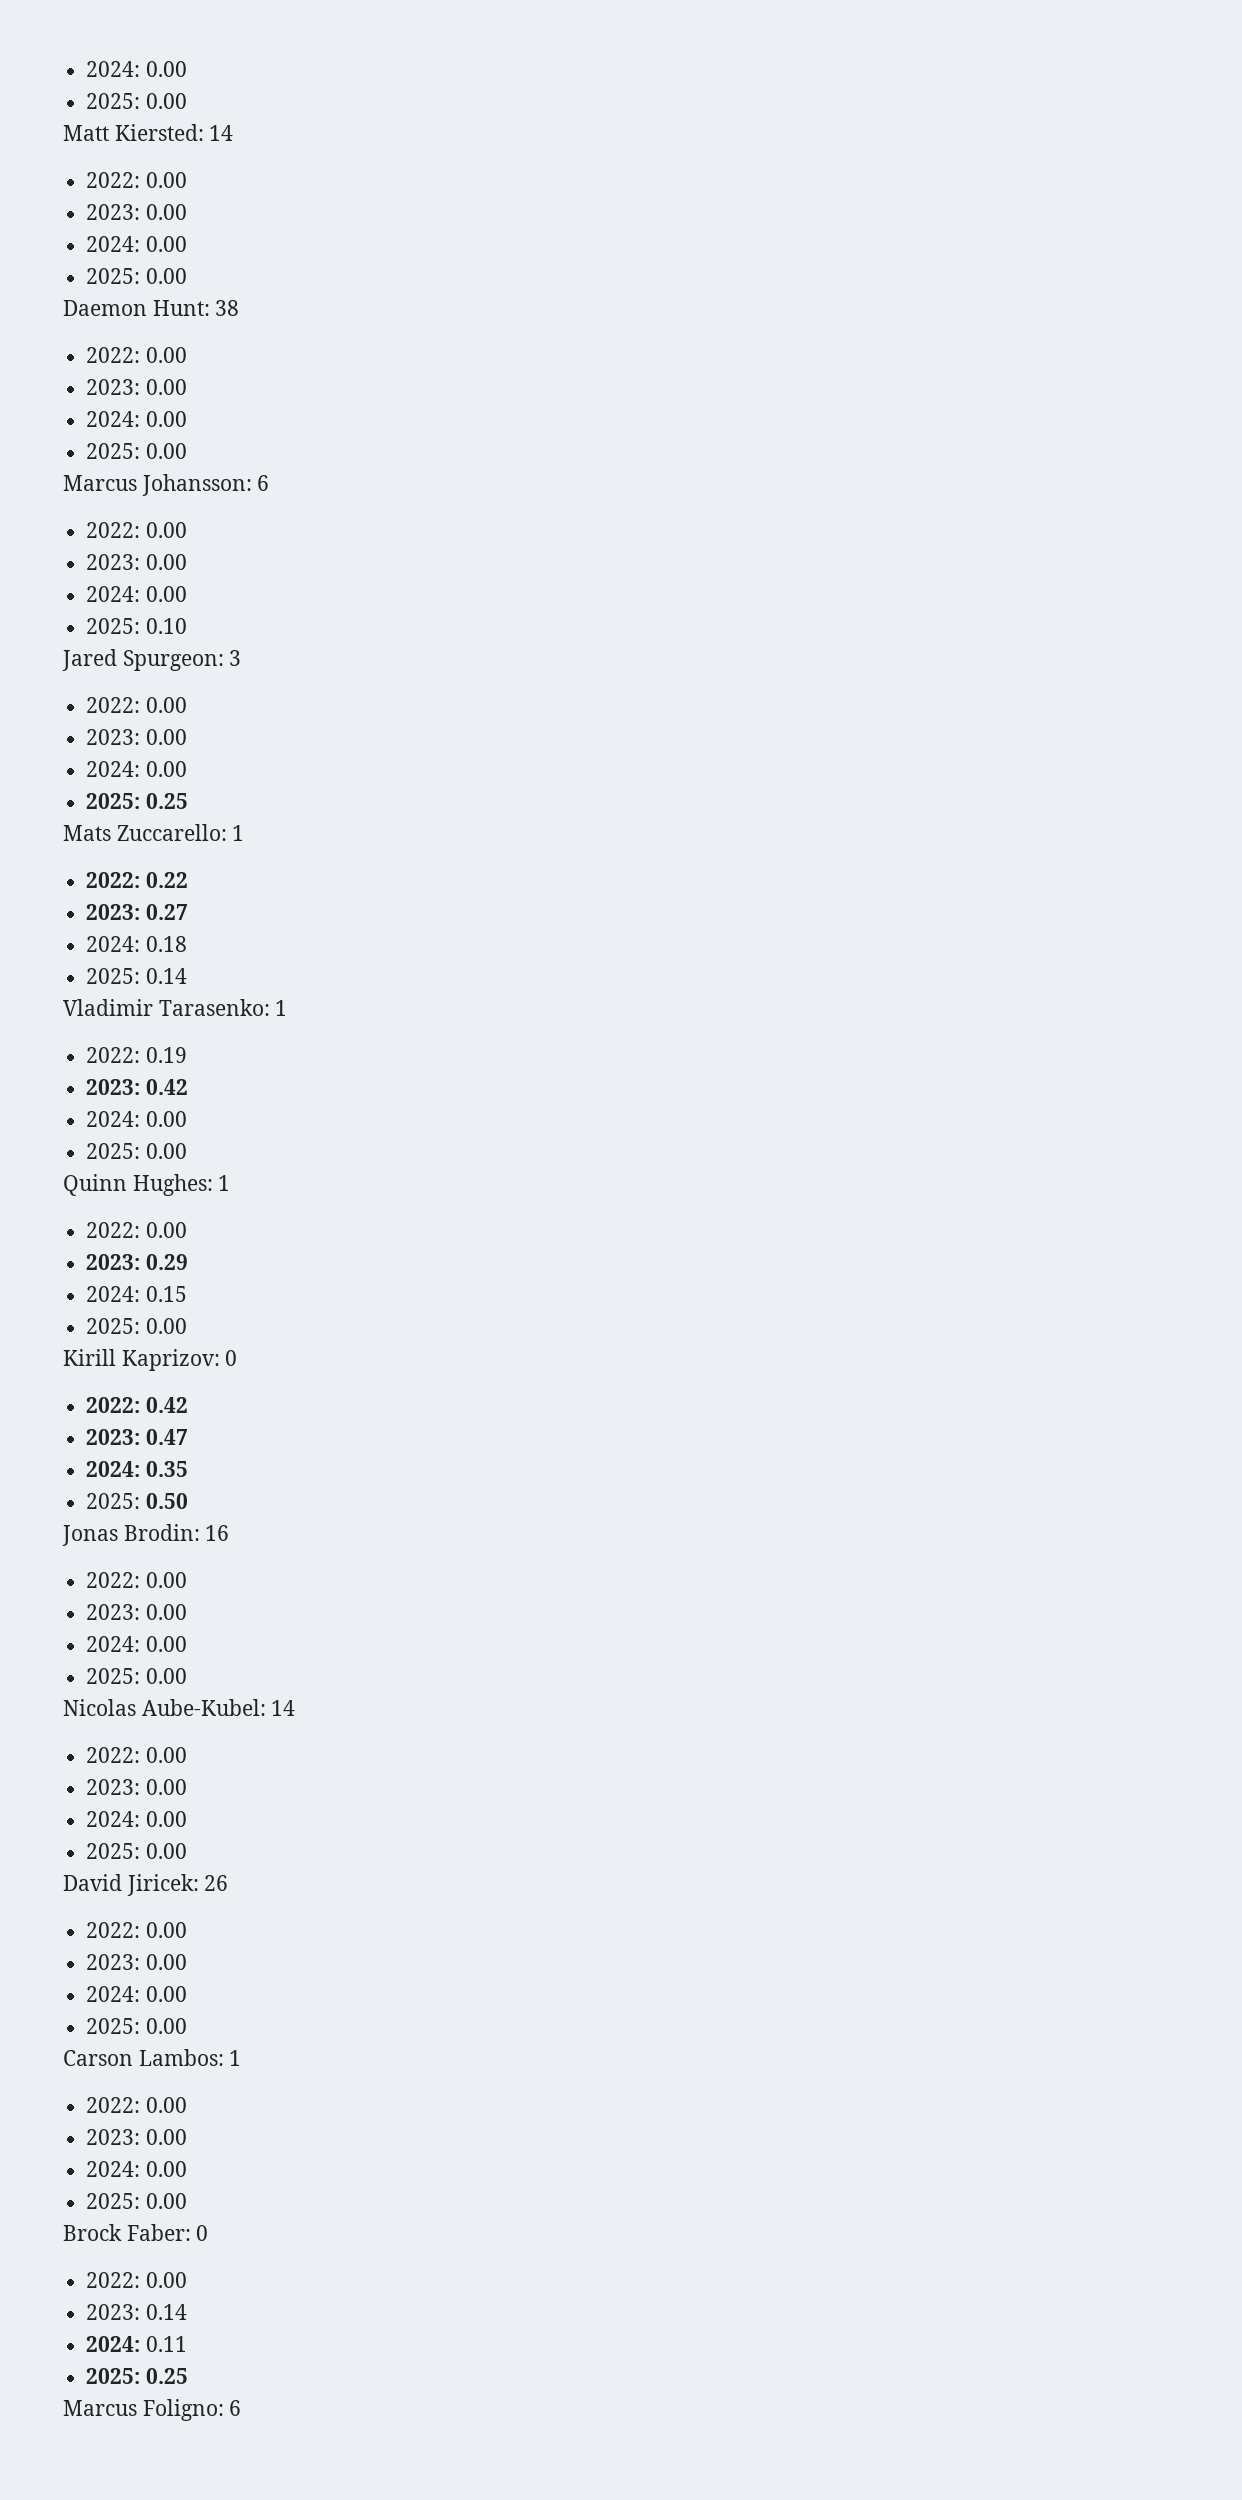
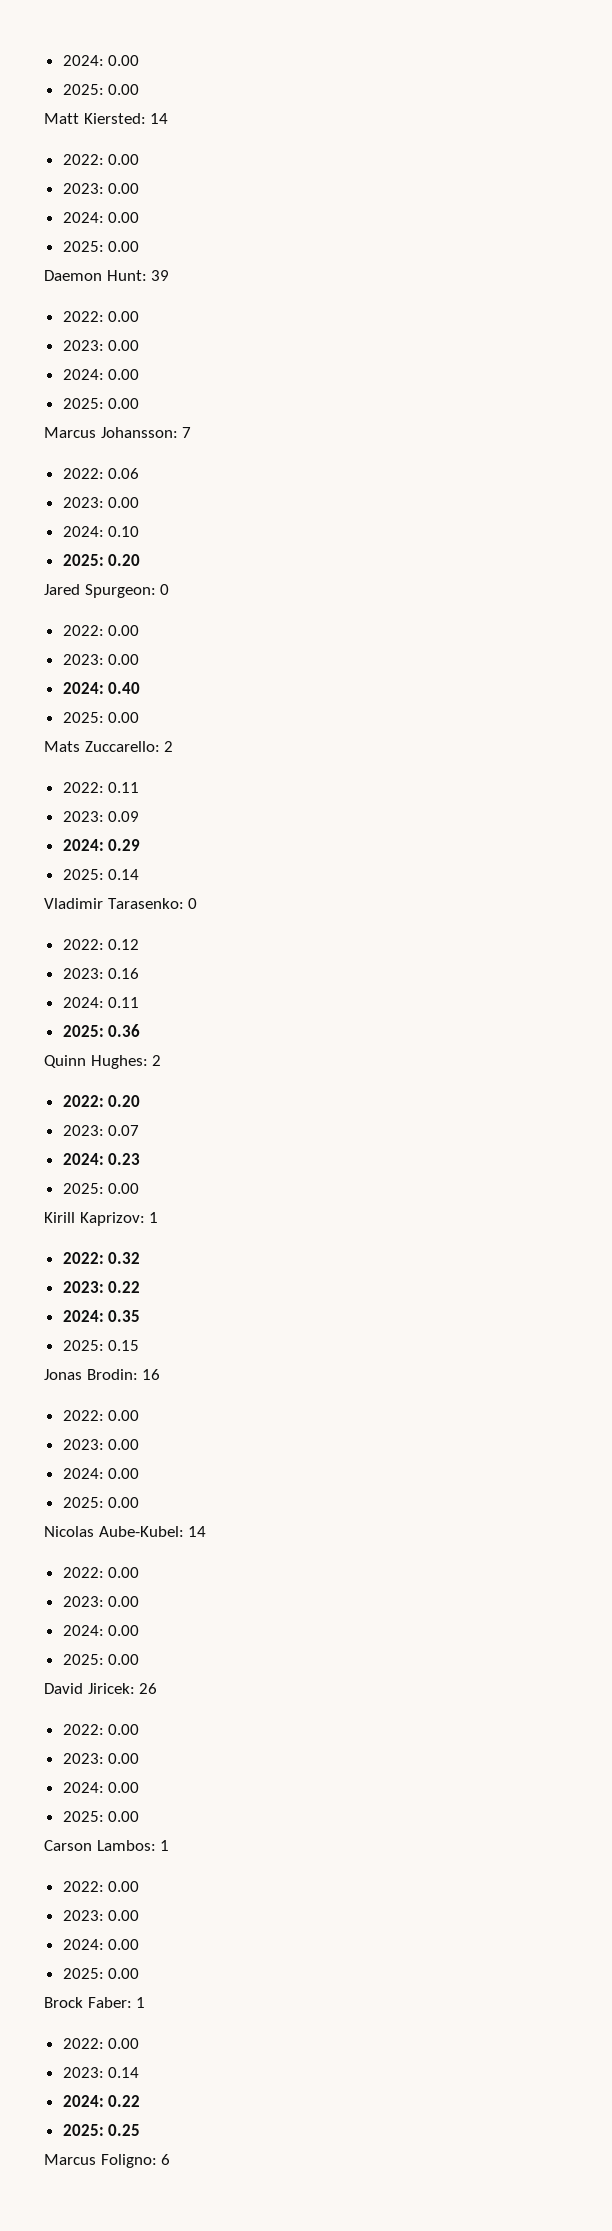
[215,300,240,316] 38 -> [151,270,170,281] 39
[257,475,270,491] [86,522,187,538] [86,554,187,570] [86,586,187,602] [86,618,187,634] [62,649,242,671] [86,697,187,713] [86,729,187,745] [86,761,187,777] [86,793,188,809] 6 // 2022: 0.00 // 2023: 0.00 // 2024: 0.00 // 2025: 0.10 // Jared Spurgeon: 3 // 2022: 0.00 // 2023: 0.00 // 2024: 0.00 // 2025: 0.25 -> [182,427,192,438] [62,468,140,479] [62,497,140,508] [62,526,140,537] [62,554,141,566] [44,584,170,598] [62,625,140,636] [62,654,140,665] [62,682,141,694] [62,712,140,723] 7 // 2022: 0.06 // 2023: 0.00 // 2024: 0.10 // 2025: 0.20 // Jared Spurgeon: 0 // 2022: 0.00 // 2023: 0.00 // 2024: 0.40 // 2025: 0.00
[232,825,245,841] [86,872,188,888] [86,904,188,920] [86,936,187,952] 1 // 2022: 0.22 // 2023: 0.27 // 2024: 0.18 -> [164,741,174,752] [62,782,140,793] [62,811,140,822] [62,839,141,851] 2 // 2022: 0.11 // 2023: 0.09 // 2024: 0.29
[275,1000,288,1016] [86,1047,187,1063] [86,1079,188,1095] [86,1111,187,1127] [86,1143,187,1159] 1 // 2022: 0.19 // 2023: 0.42 // 2024: 0.00 // 2025: 0.00 -> [188,898,198,909] [62,939,140,950] [62,968,140,979] [62,997,140,1008] [62,1024,141,1037] 0 // 2022: 0.12 // 2023: 0.16 // 2024: 0.11 // 2025: 0.36
[218,1175,231,1191] [86,1222,187,1238] [86,1254,188,1270] [86,1286,187,1302] 1 // 2022: 0.00 // 2023: 0.29 // 2024: 0.15 -> [152,1055,162,1066] [62,1095,141,1107] [62,1125,140,1136] [62,1153,141,1165] 2 // 2022: 0.20 // 2023: 0.07 // 2024: 0.23
[225,1350,238,1366] [86,1397,188,1413] [86,1429,188,1445] 0 // 2022: 0.42 // 2023: 0.47 -> [149,1212,159,1223] [62,1252,141,1264] [62,1281,141,1293] 1 // 2022: 0.32 // 2023: 0.22
[145,1493,188,1509] 0.50 -> [108,1340,140,1351] 0.15
[196,2225,209,2241] 0 -> [136,1997,146,2008] 1
[145,2336,187,2352] 0.11 -> [108,2095,141,2107] 0.22

